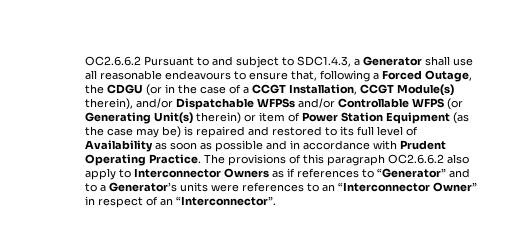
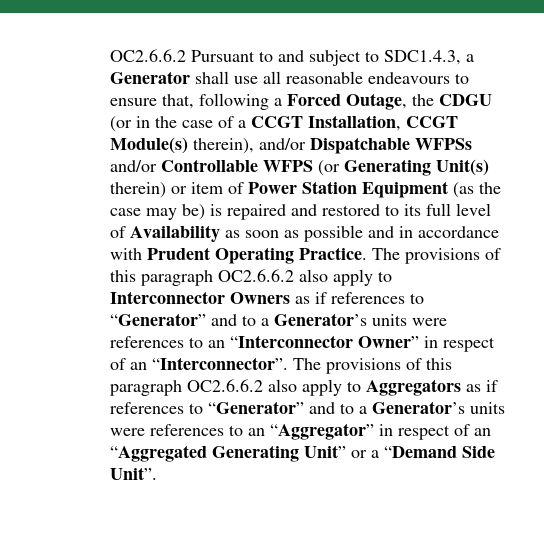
(276, 201) none -> [292,358,452,374] [109,379,498,396] [109,401,505,414] [109,423,491,440] [109,445,495,462] [109,467,157,480] The provisions of this paragraph OC2.6.6.2 also apply to Aggregators as if references to “Generator” and to a Generator’s units were references to an “Aggregator” in respect of an “Aggregated Generating Unit” or a “Demand Side Unit”.

